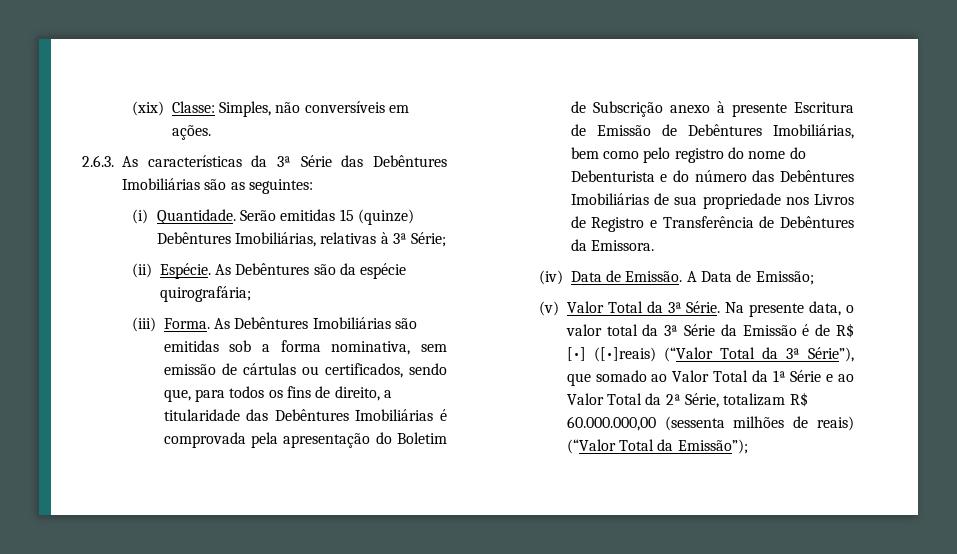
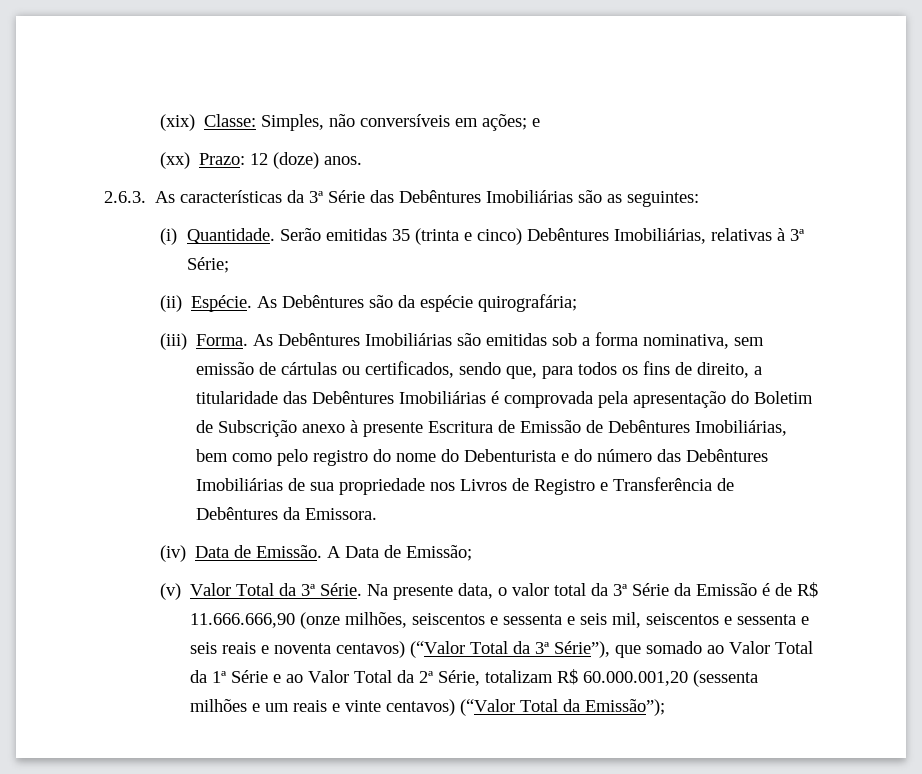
[171,125,211,140] ações. -> [481,114,540,131] [159,152,362,169] ações; e // (xx) Prazo: 12 (doze) anos.
[339,209,415,225] 15 (quinze) -> [392,228,523,245] 35 (trinta e cinco)
[566,347,656,362] [•] ([•]reais) -> [189,612,809,629] [189,641,405,658] 11.666.666,90 (onze milhões, seiscentos e sessenta e seis mil, seiscentos e sessenta e seis reais e noventa centavos)
[566,416,656,431] 60.000.000,00 -> [582,671,688,686] 60.000.001,20
[793,416,854,431] de reais) -> [251,699,455,716] e um reais e vinte centavos)

